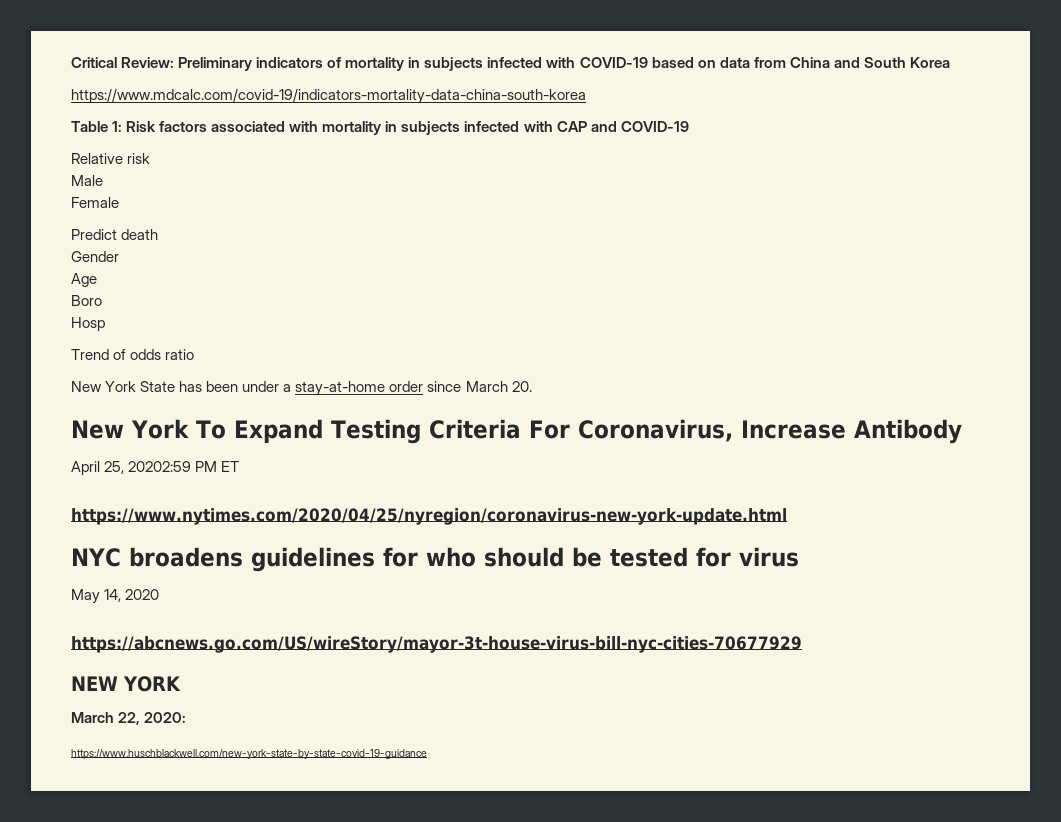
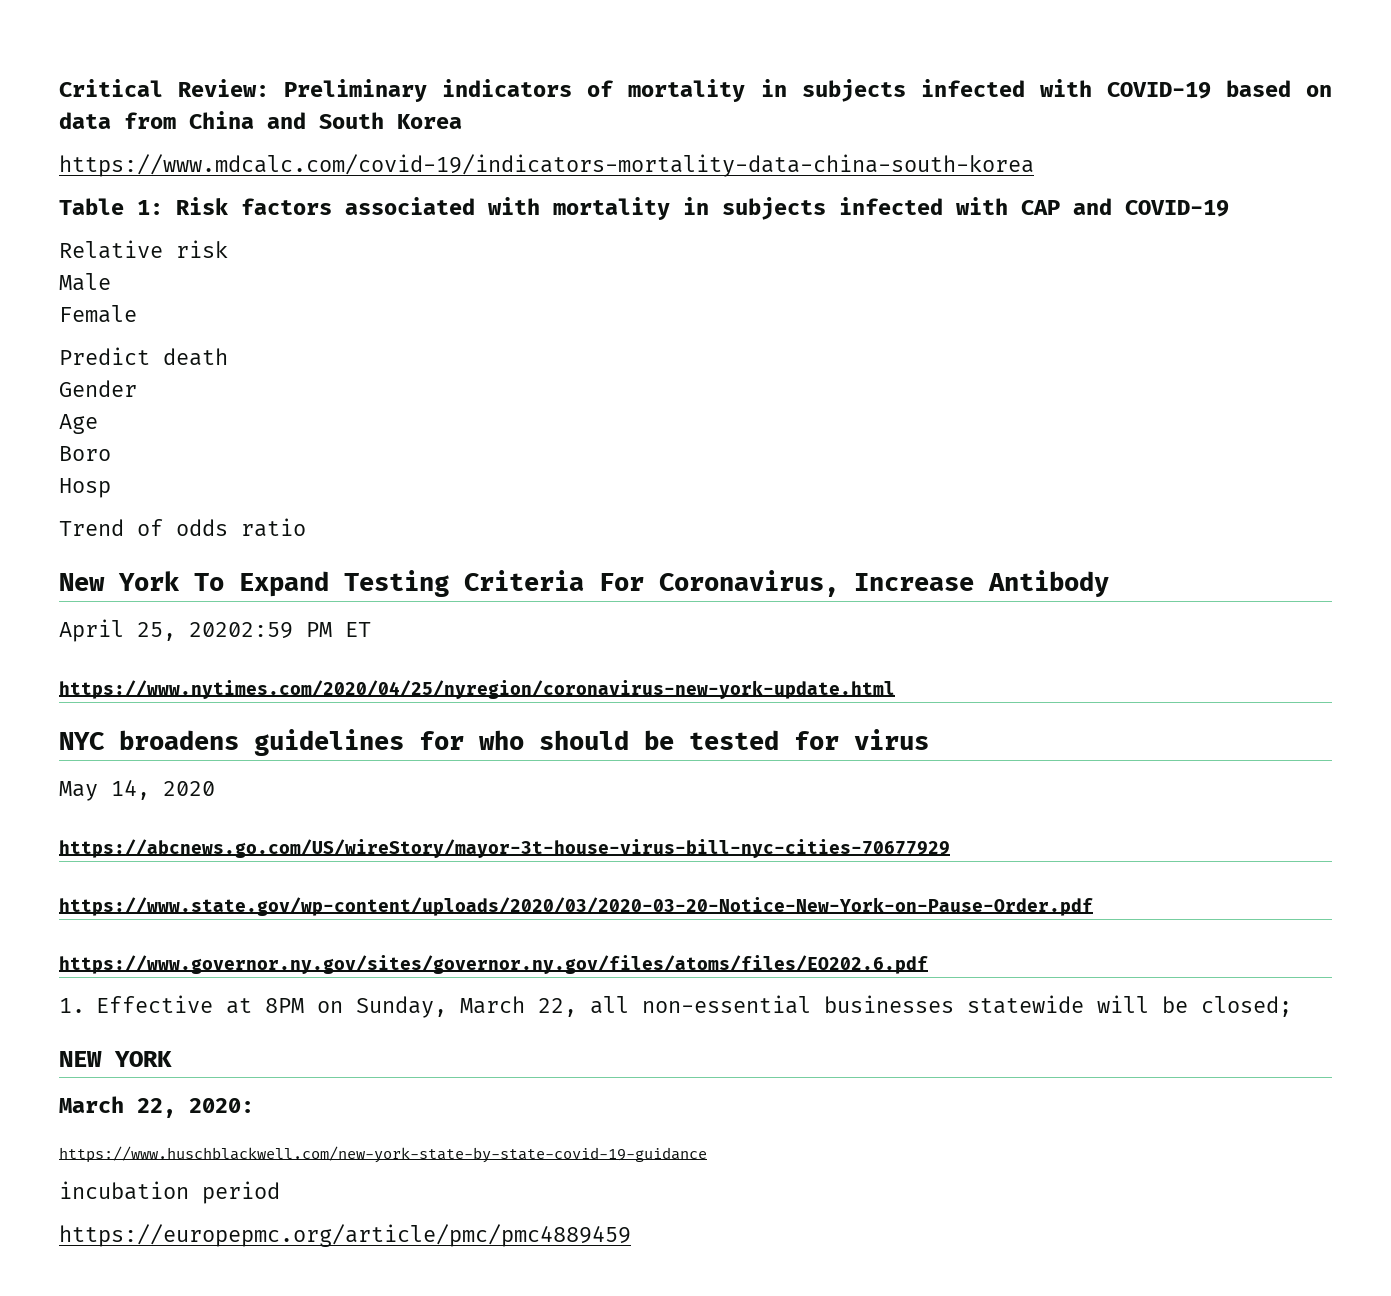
[71,381,532,396] // New York State has been under a stay-at-home order since March 20. -> (306, 527) none
(802, 644) none -> [59,897,1093,916] [59,955,928,974] [59,995,1292,1018] // https://www.state.gov/wp-content/uploads/2020/03/2020-03-20-Notice-New-York-on-Pause-Order.pdf // https://www.governor.ny.gov/sites/governor.ny.gov/files/atoms/files/EO202.6.pdf // 1. Effective at 8PM on Sunday, March 22, all non-essential businesses statewide will be closed;
(427, 754) none -> [59,1181,280,1204] [59,1224,631,1247] // incubation period // https://europepmc.org/article/pmc/pmc4889459

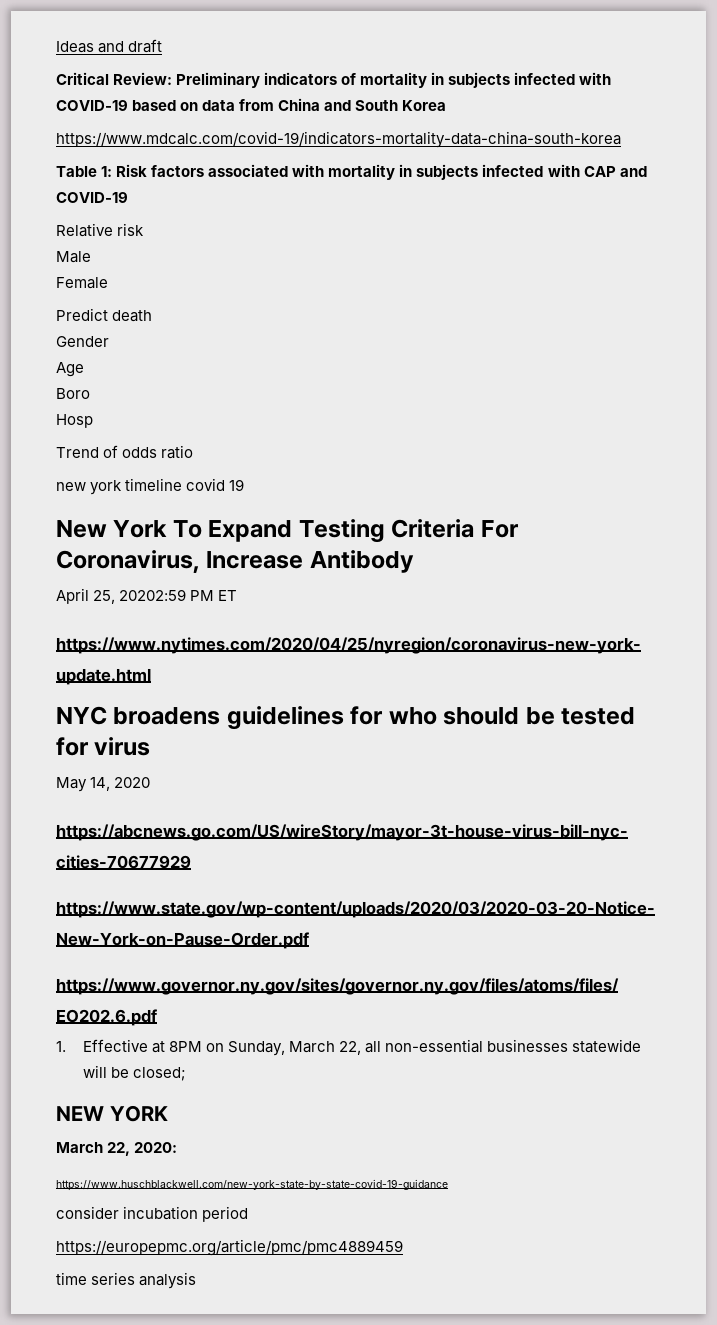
(59, 88) none -> [56,39,163,53] Ideas and draft //
(306, 527) none -> [56,478,245,495] // new york timeline covid 19
(707, 1154) none -> [56,1206,119,1219] consider
(631, 1235) none -> [56,1272,197,1289] // time series analysis

